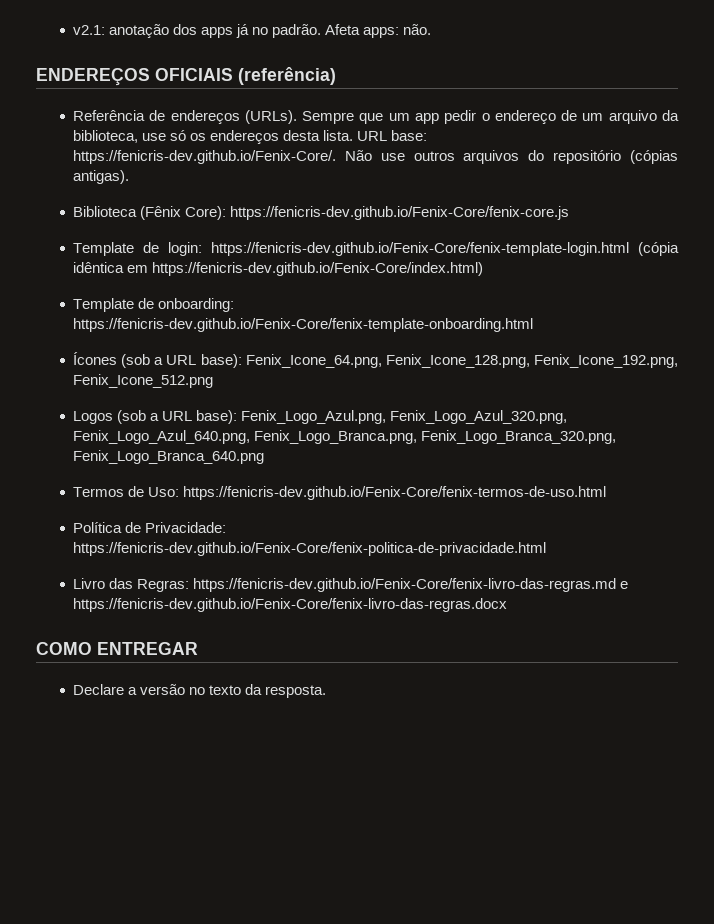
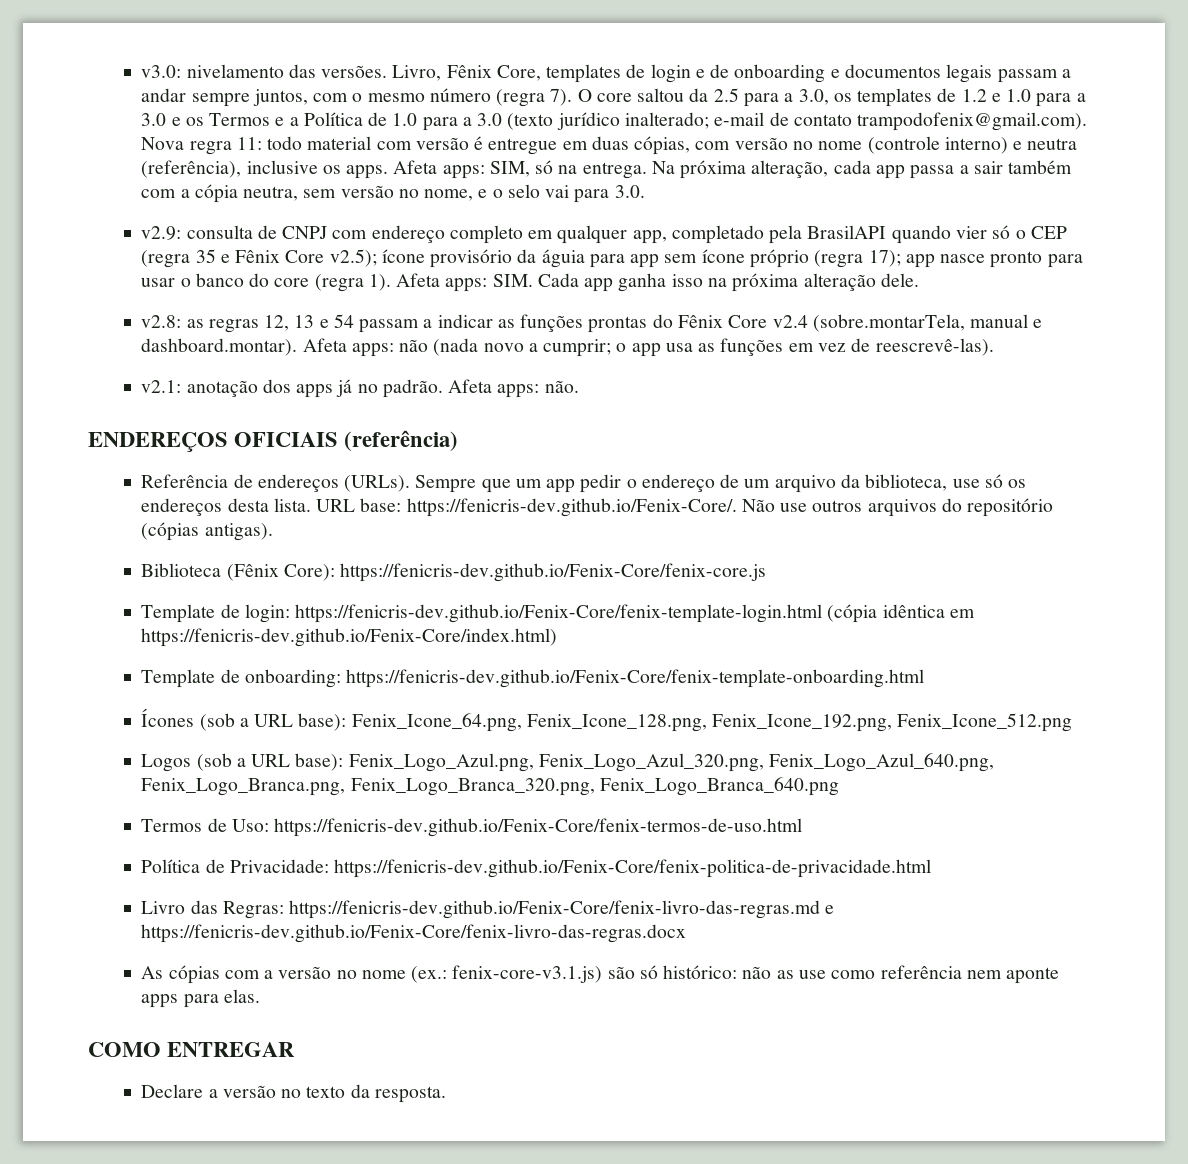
(73, 30) none -> [141,64,1071,83] [141,88,1086,107] [141,112,1088,131] [141,136,1078,155] [141,160,1073,179] [141,184,645,203] [141,225,1067,244] [141,249,1083,268] [141,273,919,292] [141,314,1043,333] [141,338,994,357] v3.0: nivelamento das versões. Livro, Fênix Core, templates de login e de onboarding e documentos legais passam a andar sempre juntos, com o mesmo número (regra 7). O core saltou da 2.5 para a 3.0, os templates de 1.2 e 1.0 para a 3.0 e os Termos e a Política de 1.0 para a 3.0 (texto jurídico inalterado; e-mail de contato trampodofenix@gmail.com). Nova regra 11: todo material com versão é entregue em duas cópias, com versão no nome (controle interno) e neutra (referência), inclusive os apps. Afeta apps: SIM, só na entrega. Na próxima alteração, cada app passa a sair também com a cópia neutra, sem versão no nome, e o selo vai para 3.0. // v2.9: consulta de CNPJ com endereço completo em qualquer app, completado pela BrasilAPI quando vier só o CEP (regra 35 e Fênix Core v2.5); ícone provisório da águia para app sem ícone próprio (regra 17); app nasce pronto para usar o banco do core (regra 1). Afeta apps: SIM. Cada app ganha isso na próxima alteração dele. // v2.8: as regras 12, 13 e 54 passam a indicar as funções prontas do Fênix Core v2.4 (sobre.montarTela, manual e dashboard.montar). Afeta apps: não (nada novo a cumprir; o app usa as funções em vez de reescrevê-las). //
(508, 605) none -> [141,965,1060,984] [141,989,260,1008] // As cópias com a versão no nome (ex.: fenix-core-v3.1.js) são só histórico: não as use como referência nem aponte apps para elas.

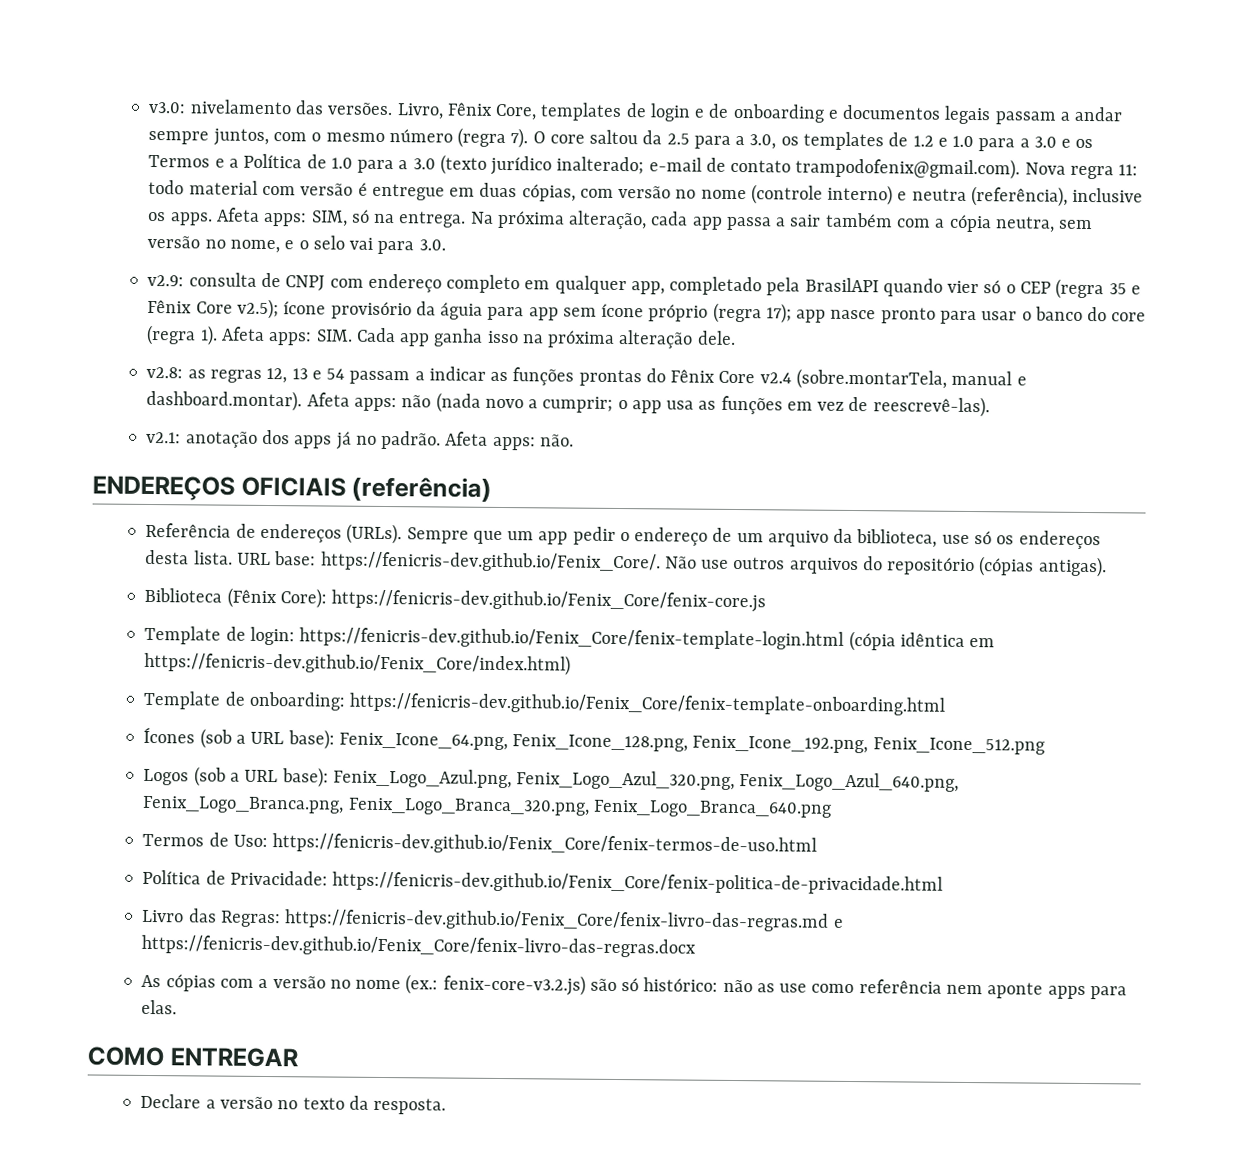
[406,498,737,517] https://fenicris-dev.github.io/Fenix-Core/. -> [320,551,661,573] https://fenicris-dev.github.io/Fenix_Core/.
[340,563,767,582] https://fenicris-dev.github.io/Fenix-Core/fenix-core.js -> [331,589,767,613] https://fenicris-dev.github.io/Fenix_Core/fenix-core.js
[295,604,823,623] https://fenicris-dev.github.io/Fenix-Core/fenix-template-login.html -> [299,627,845,650] https://fenicris-dev.github.io/Fenix_Core/fenix-template-login.html
[141,628,558,647] https://fenicris-dev.github.io/Fenix-Core/index.html) -> [144,651,572,676] https://fenicris-dev.github.io/Fenix_Core/index.html)
[346,669,925,688] https://fenicris-dev.github.io/Fenix-Core/fenix-template-onboarding.html -> [349,692,946,716] https://fenicris-dev.github.io/Fenix_Core/fenix-template-onboarding.html
[274,818,803,837] https://fenicris-dev.github.io/Fenix-Core/fenix-termos-de-uso.html -> [272,833,818,856] https://fenicris-dev.github.io/Fenix_Core/fenix-termos-de-uso.html
[334,859,932,878] https://fenicris-dev.github.io/Fenix-Core/fenix-politica-de-privacidade.html -> [332,871,944,895] https://fenicris-dev.github.io/Fenix_Core/fenix-politica-de-privacidade.html
[289,900,835,919] [141,924,687,943] https://fenicris-dev.github.io/Fenix-Core/fenix-livro-das-regras.md e https://fenicris-dev.github.io/Fenix-Core/fenix-livro-das-regras.docx -> [284,909,844,932] [141,934,697,958] https://fenicris-dev.github.io/Fenix_Core/fenix-livro-das-regras.md e https://fenicris-dev.github.io/Fenix_Core/fenix-livro-das-regras.docx
[452,965,603,983] fenix-core-v3.1.js) -> [442,974,586,996] fenix-core-v3.2.js)

